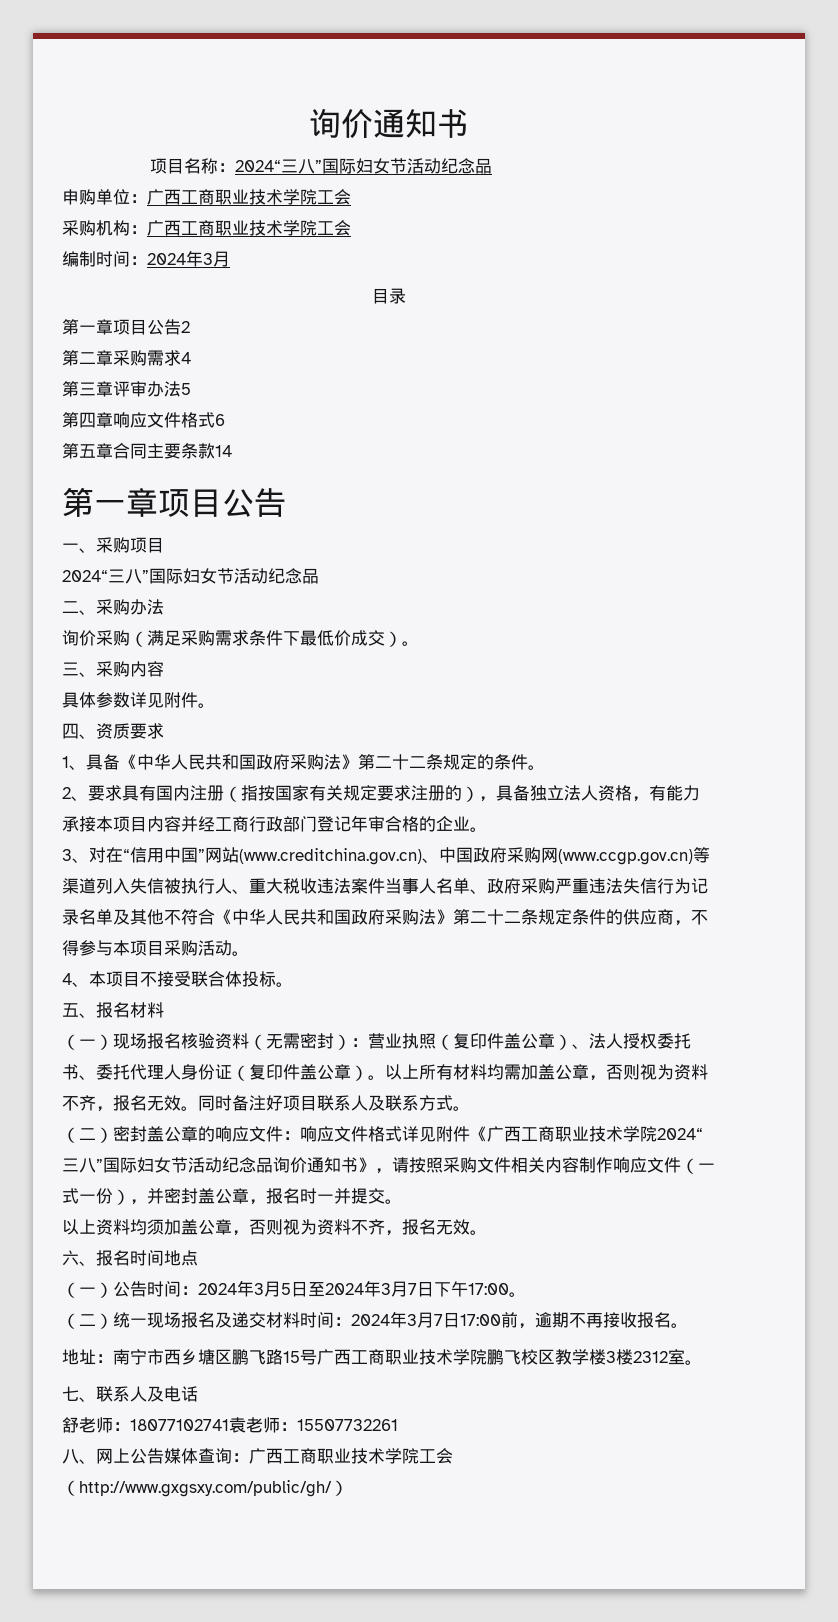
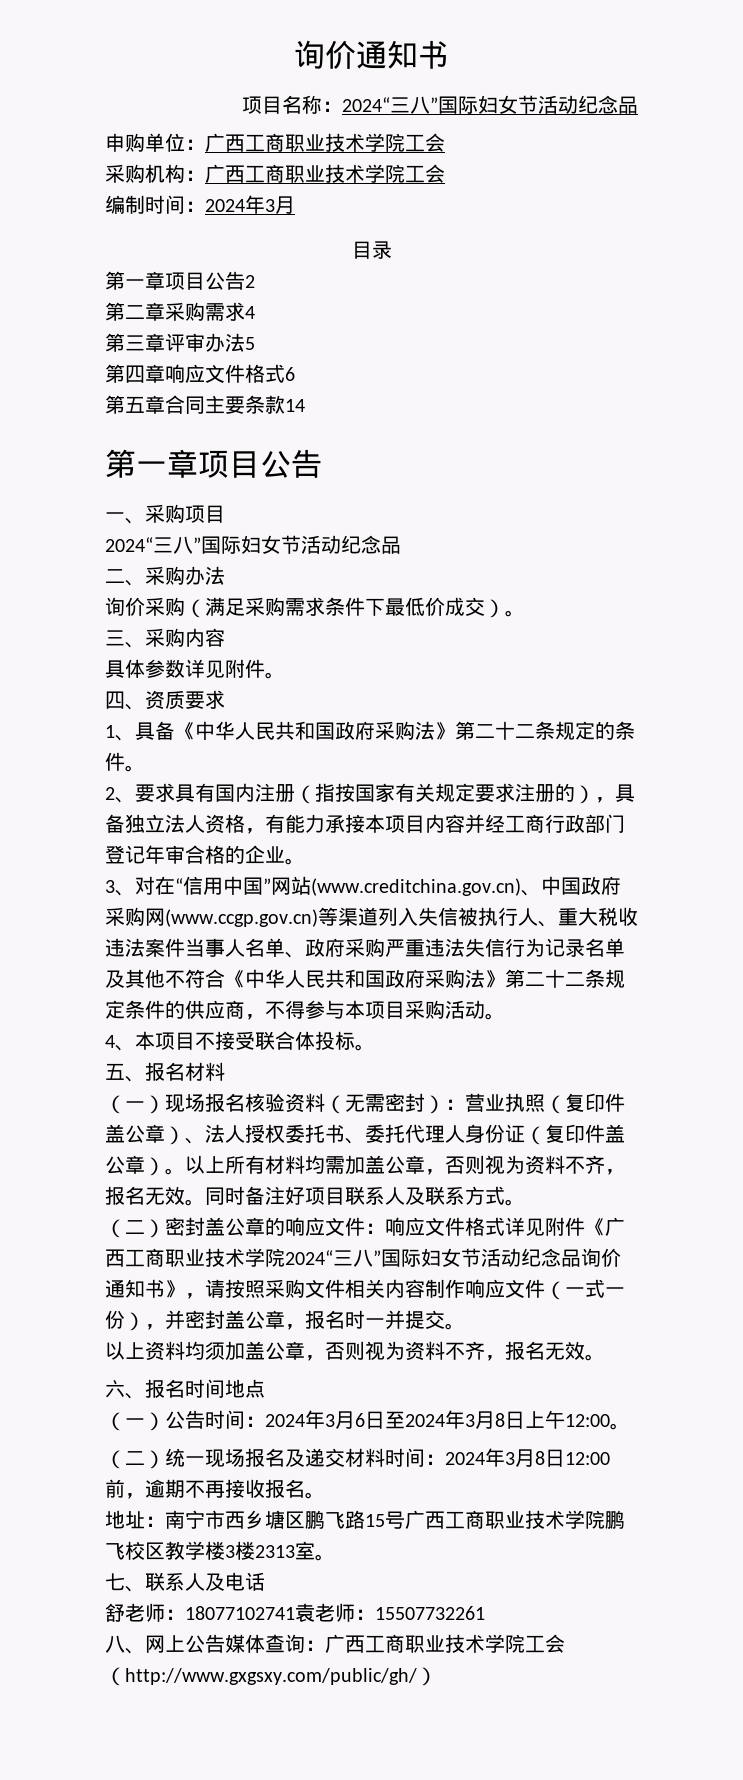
[281,1283,291,1295] 5 -> [355,1413,365,1427] 6
[408,1281,509,1297] 7日下午17:00 -> [495,1410,610,1429] 8日上午12:00
[434,1312,501,1328] 7日17:00 -> [535,1449,610,1467] 8日12:00
[633,1351,668,1363] 2312 -> [255,1545,295,1558] 2313

